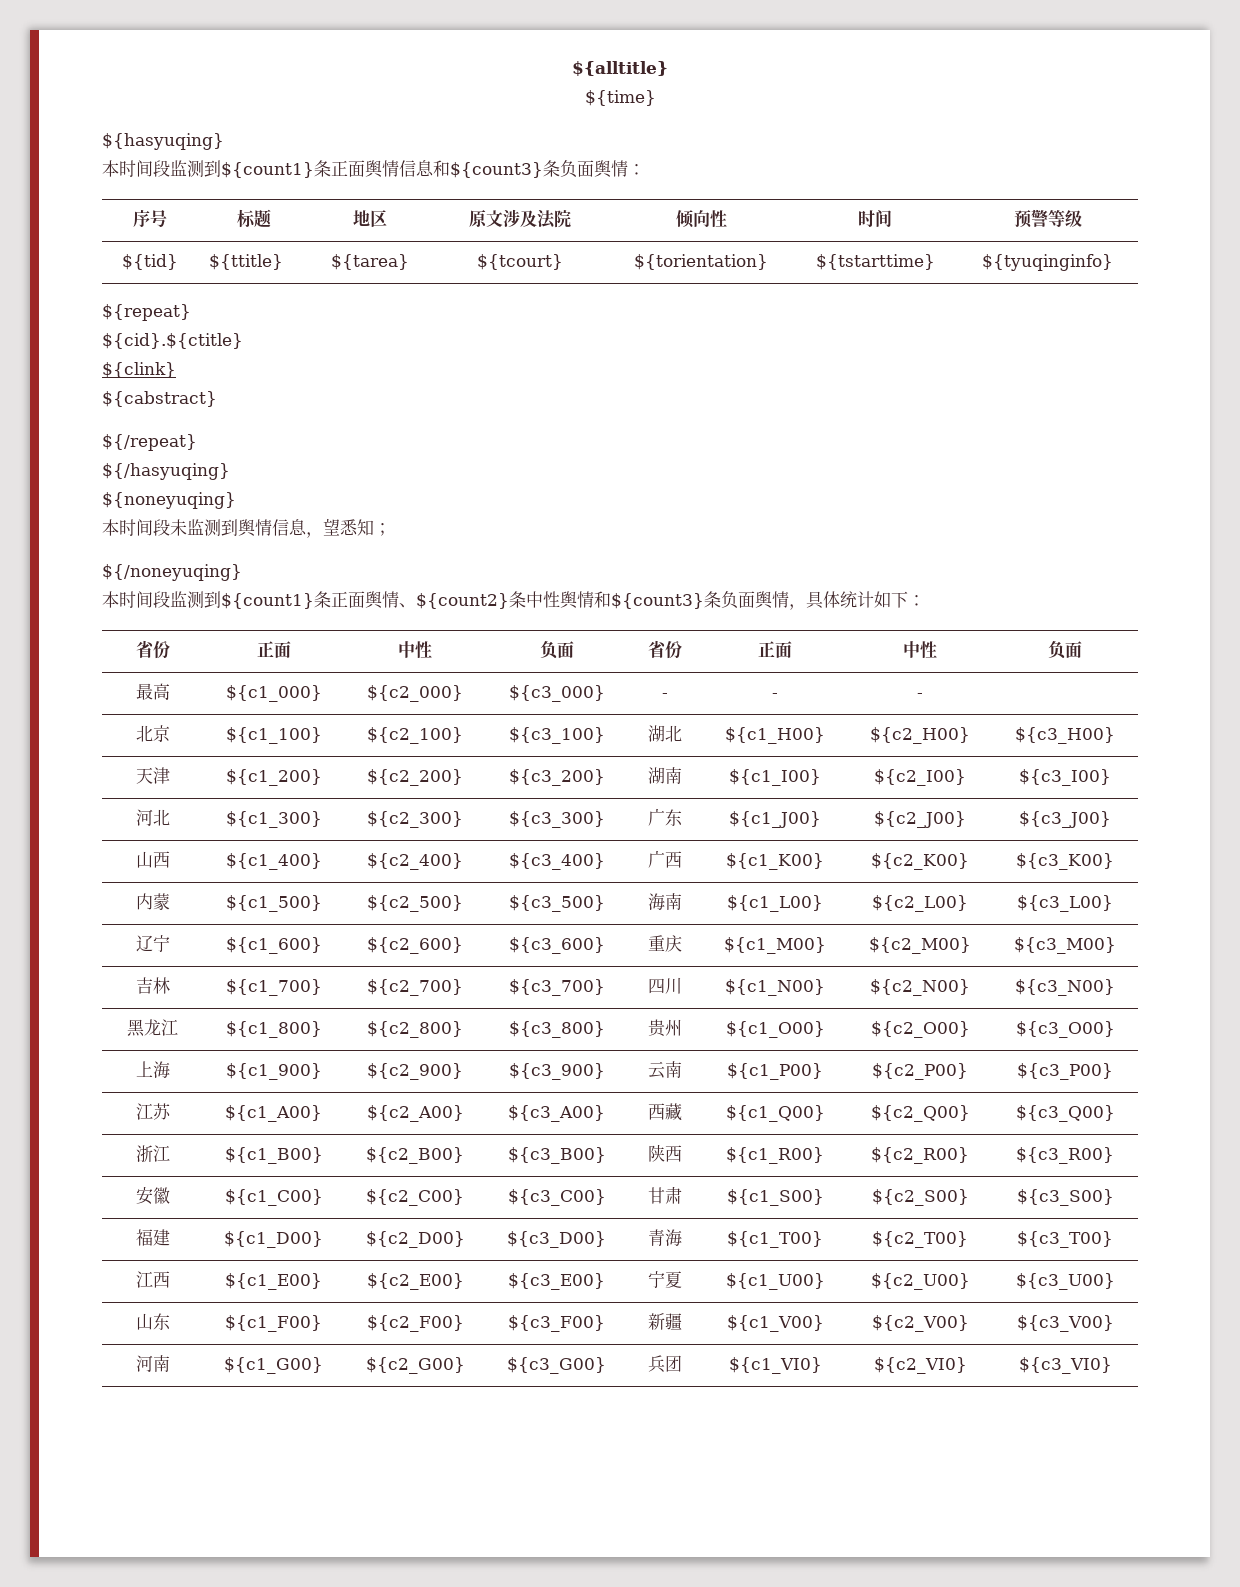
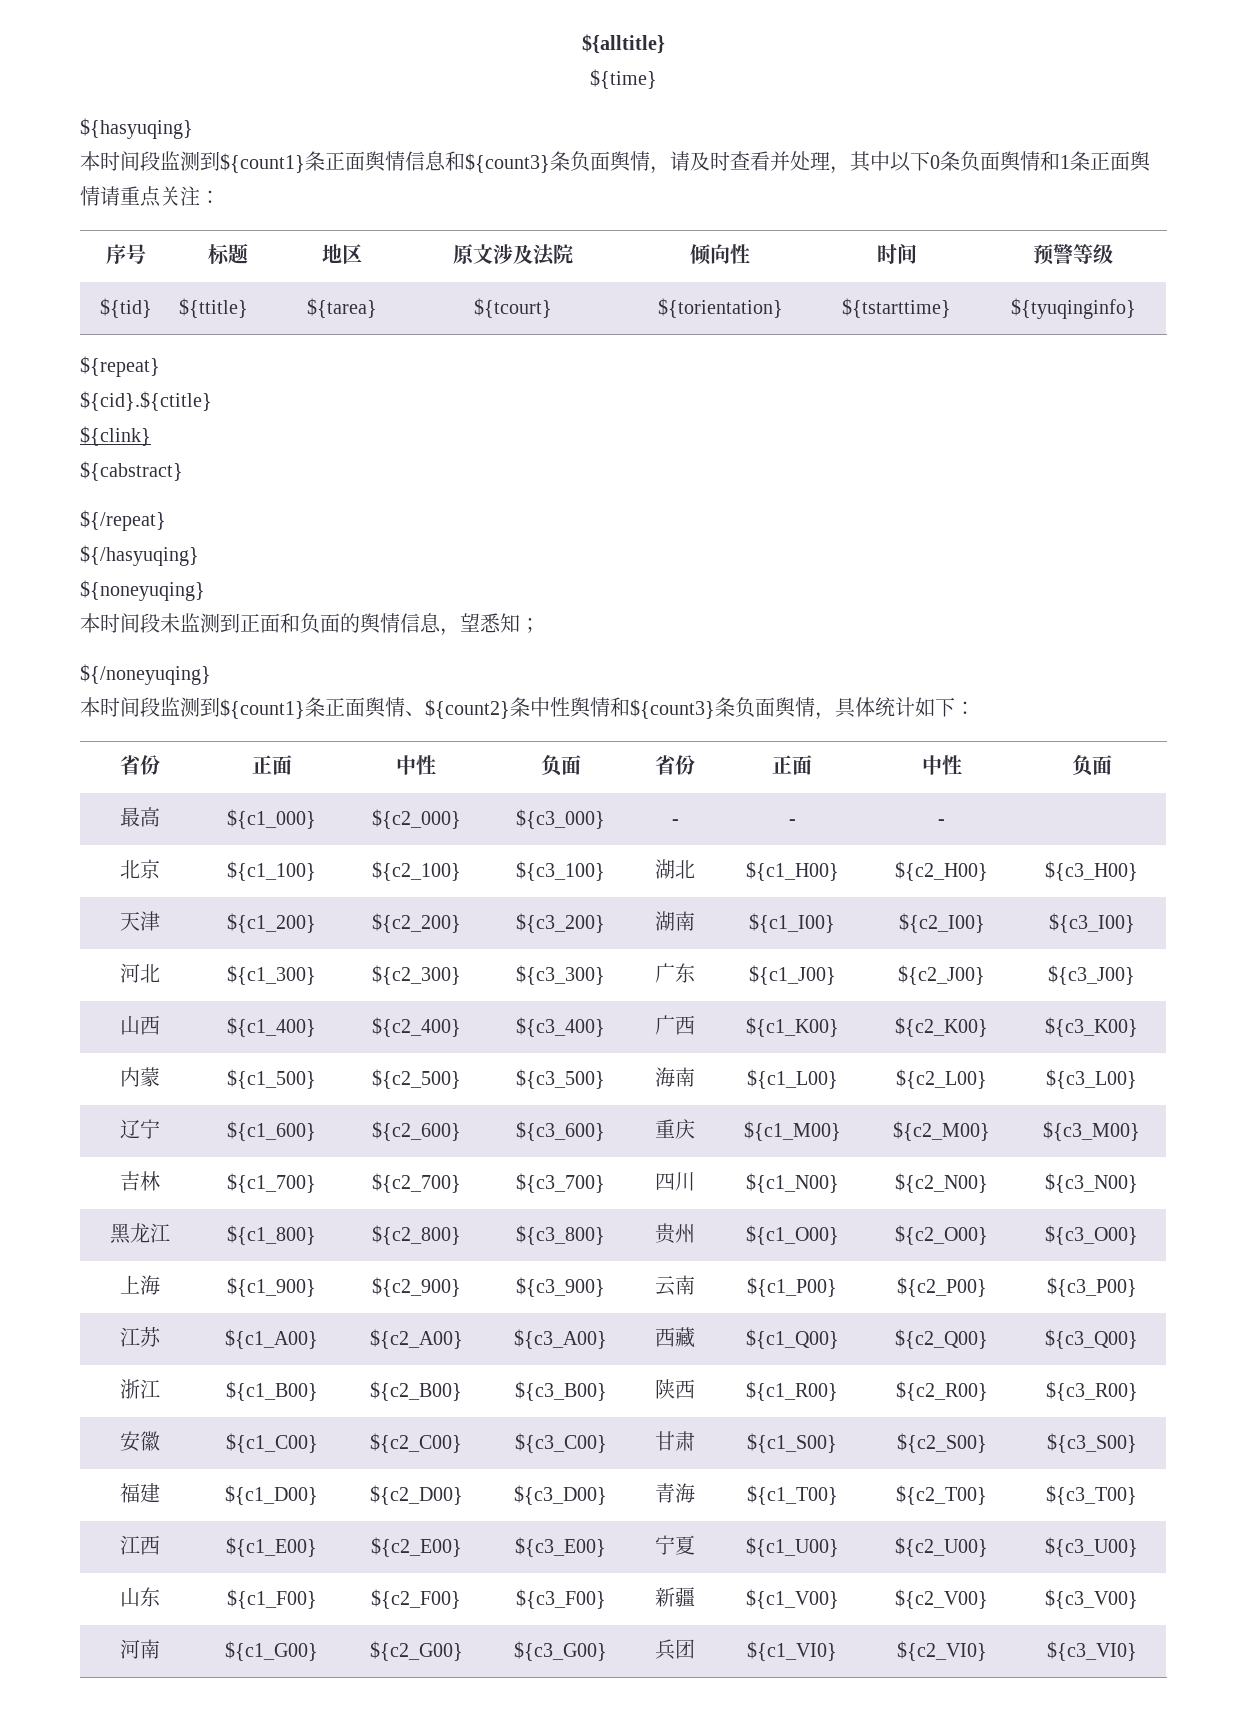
(628, 168) none -> [650,151,1150,174] [80,186,200,207] ，请及时查看并处理，其中以下0条负面舆情和1条正面舆情请重点关注
(238, 527) none -> [240,613,360,634] 正面和负面的

